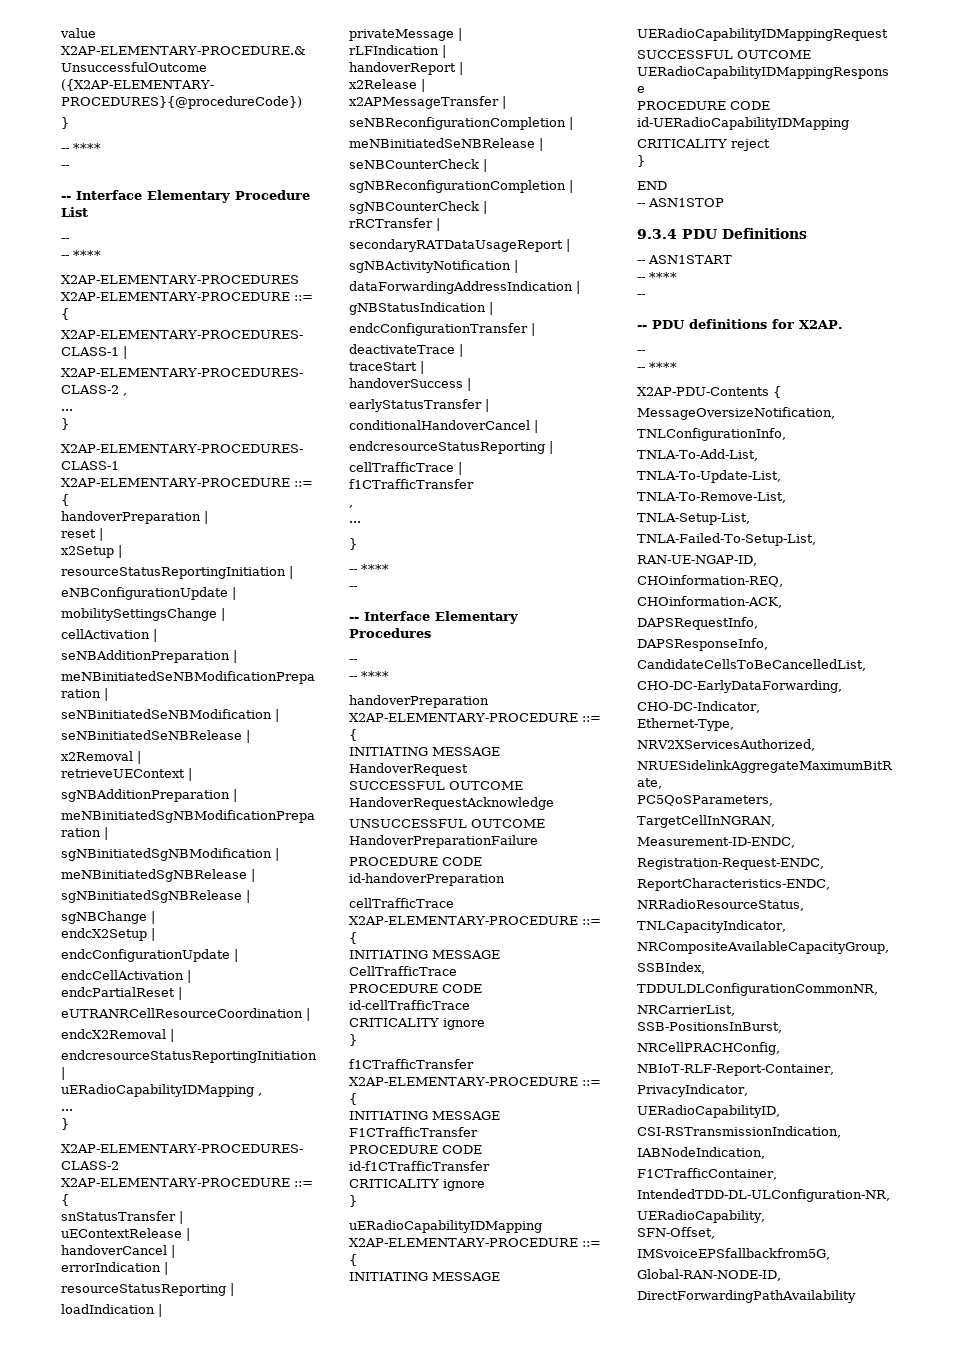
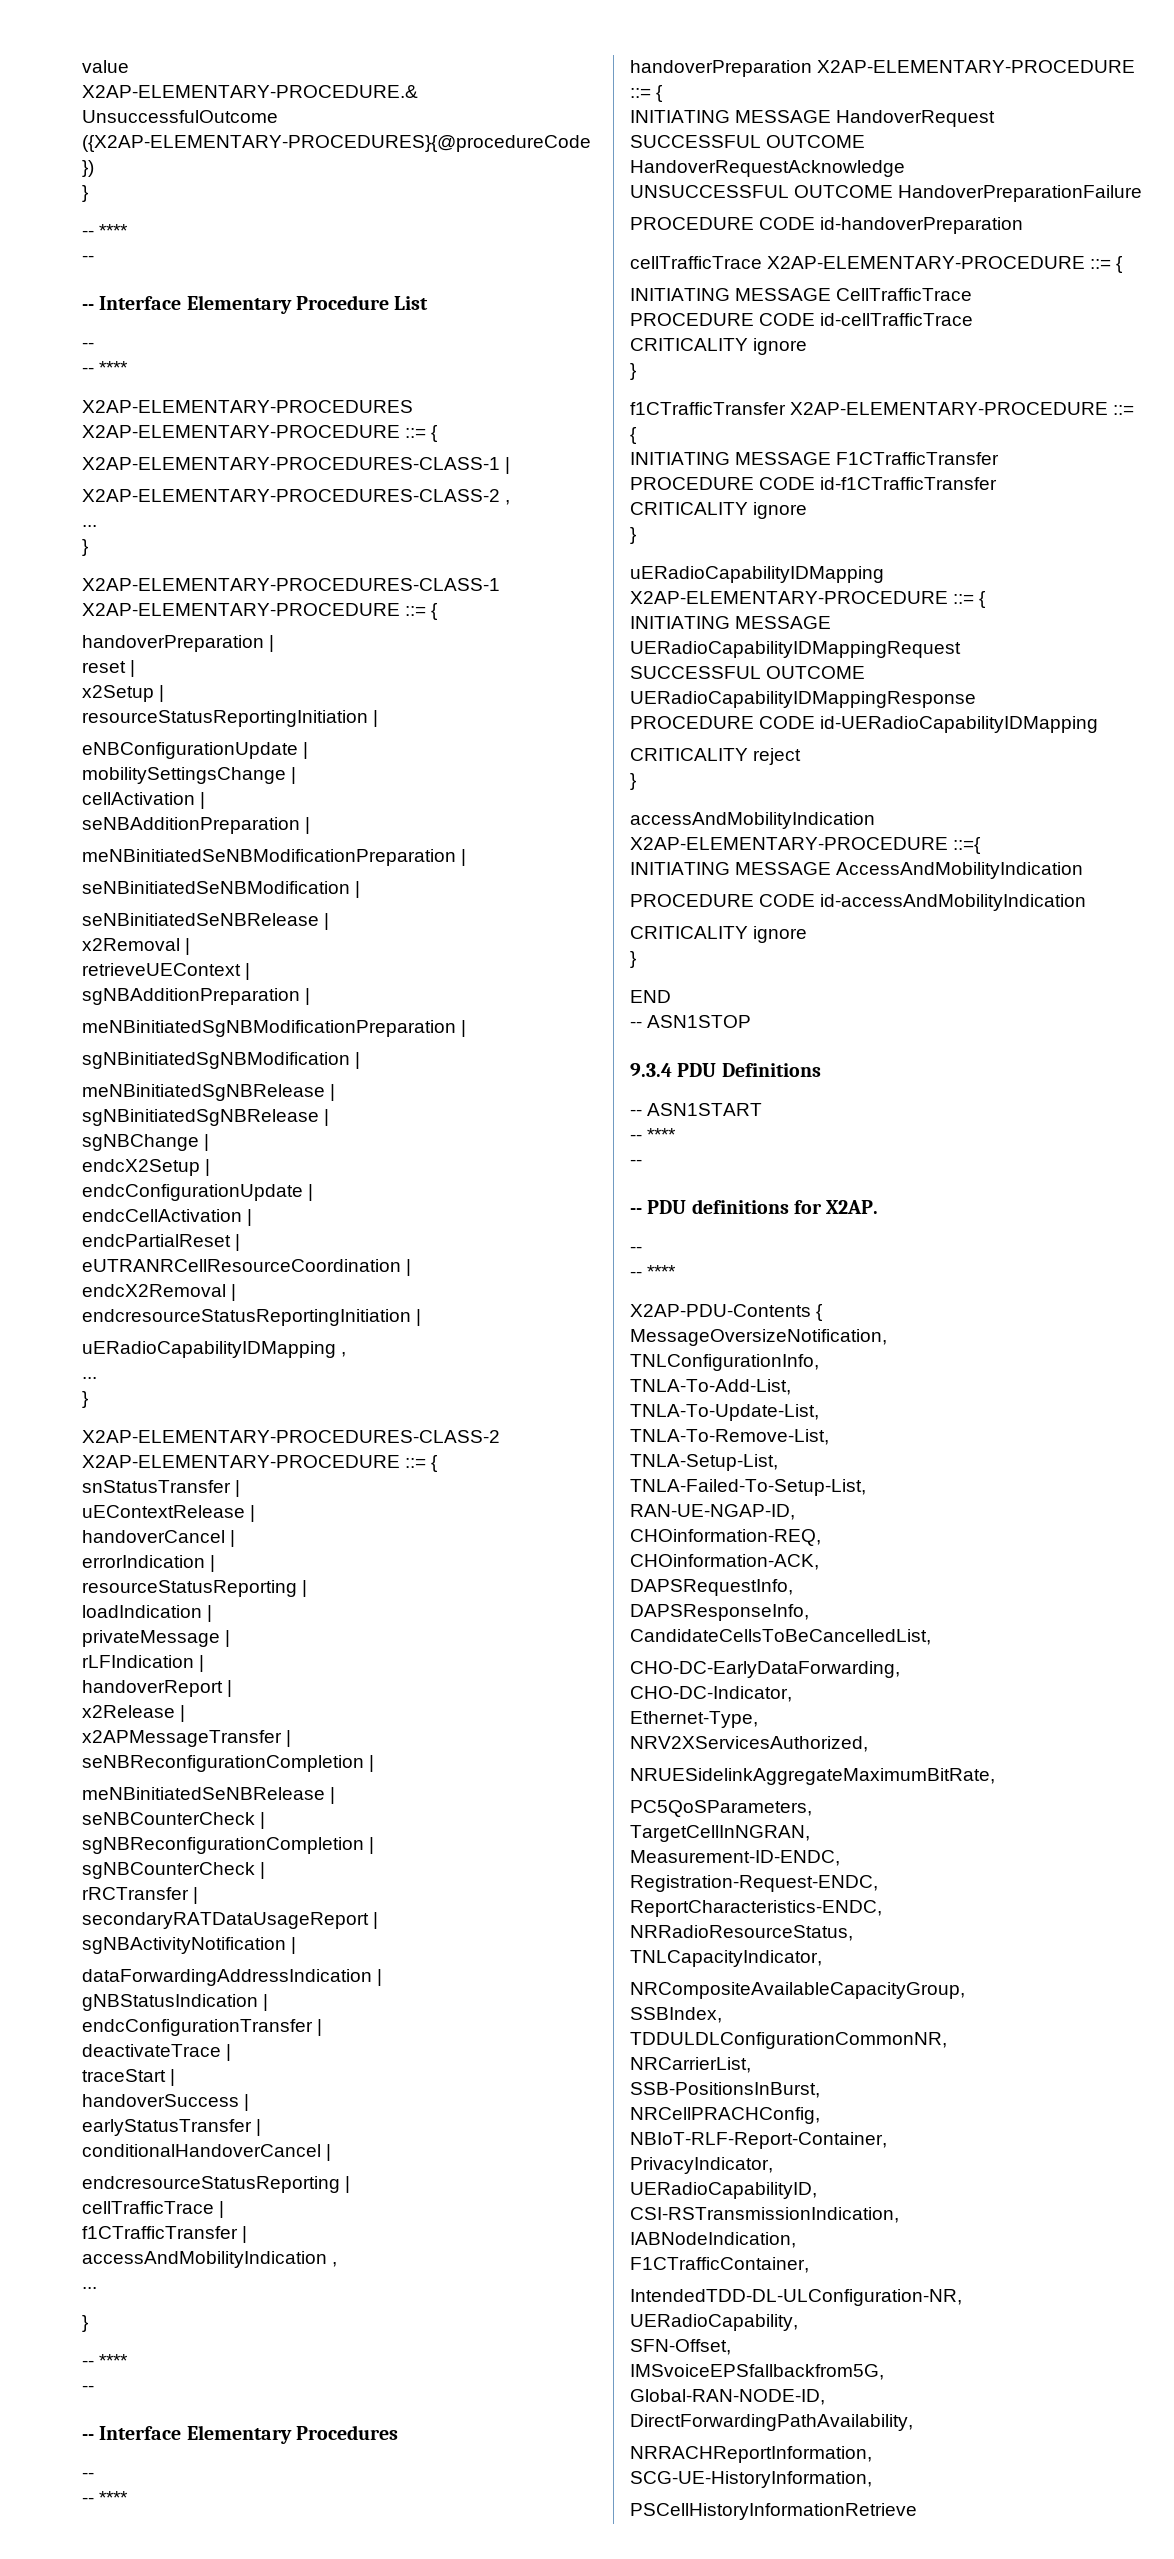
(474, 484) // -> [242,2226,248,2243] [82,2251,327,2268] | // accessAndMobilityIndication
(645, 161) none -> [630,812,875,829] [630,837,982,854] [630,862,1084,879] [630,894,1087,911] [630,926,808,943] [630,951,636,968] // accessAndMobilityIndication X2AP-ELEMENTARY-PROCEDURE ::={ // INITIATING MESSAGE AccessAndMobilityIndication // PROCEDURE CODE id-accessAndMobilityIndication // CRITICALITY ignore // }
[637,1290,856,1303] DirectForwardingPathAvailability -> [630,2414,913,2431] [630,2446,872,2463] [630,2471,872,2488] [630,2503,917,2520] DirectForwardingPathAvailability, // NRRACHReportInformation, // SCG-UE-HistoryInformation, // PSCellHistoryInformationRetrieve

